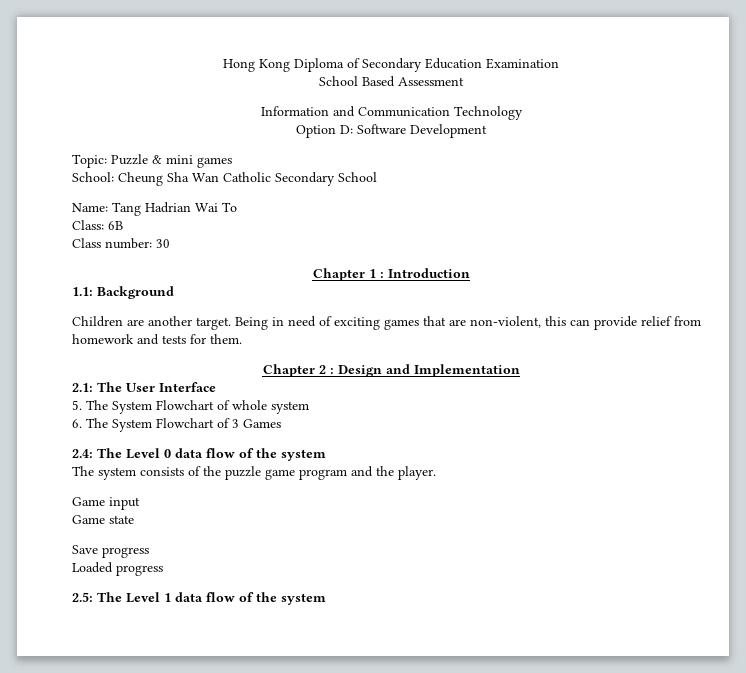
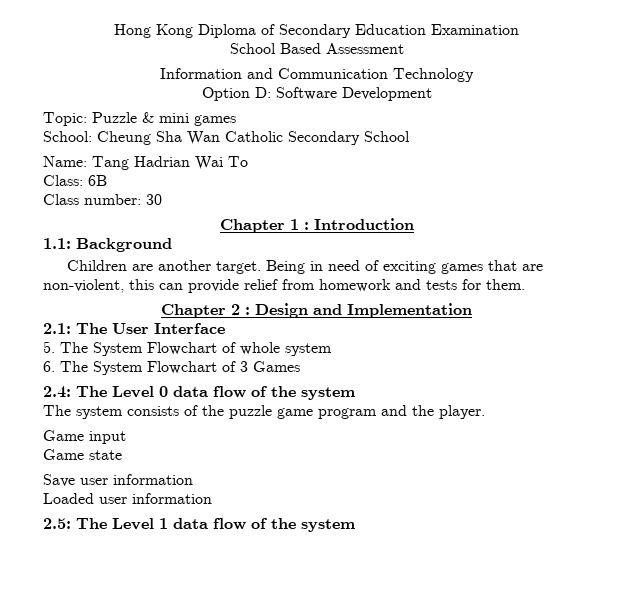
[102,547,149,558] progress -> [80,474,193,485] user information
[116,565,163,576] progress -> [99,493,212,504] user information

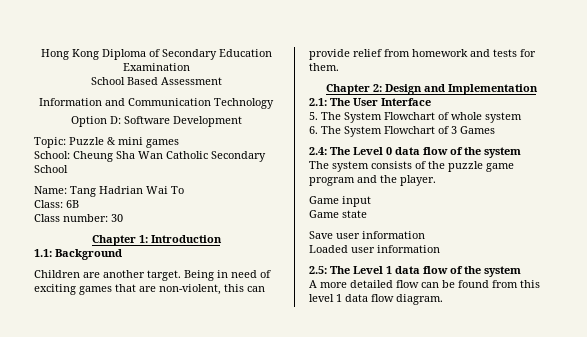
[289,219,309,230] 1 : -> [138,235,148,243] 1:
[231,304,250,315] 2 : -> [372,84,382,92] 2:
(355, 525) none -> [309,280,540,288] [309,294,443,305] // A more detailed flow can be found from this level 1 data flow diagram.

